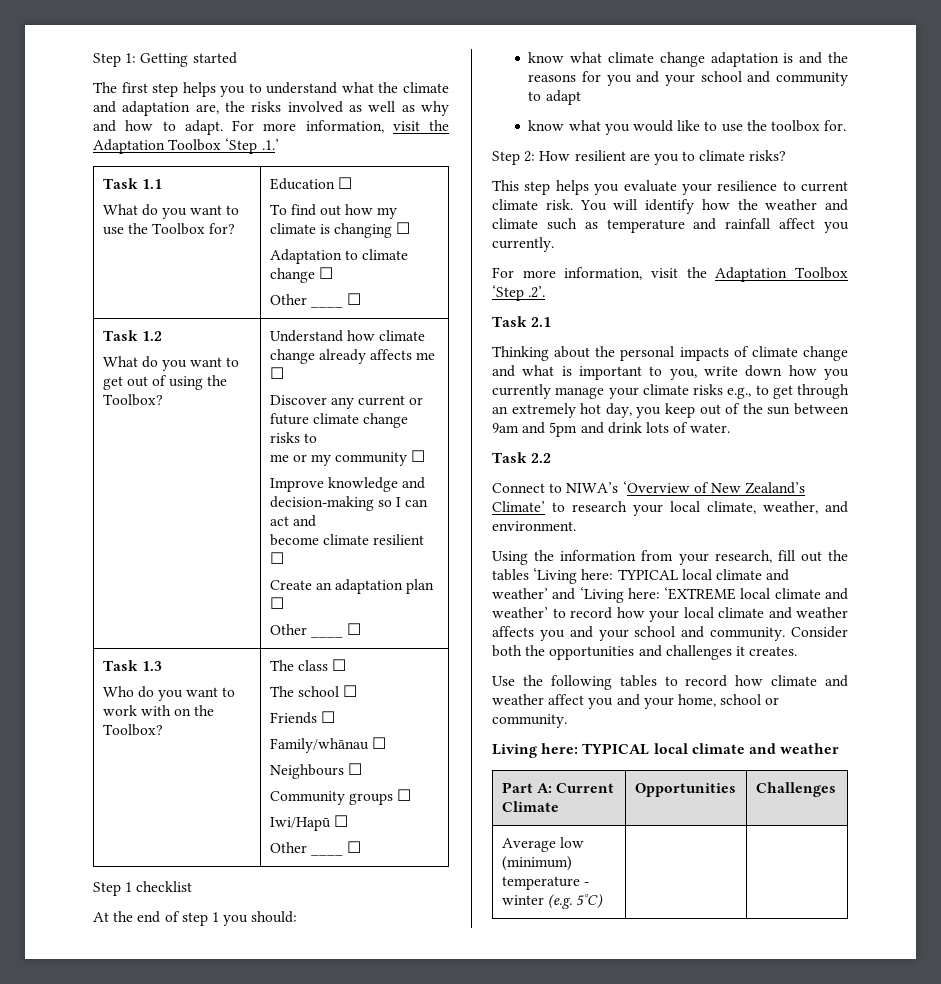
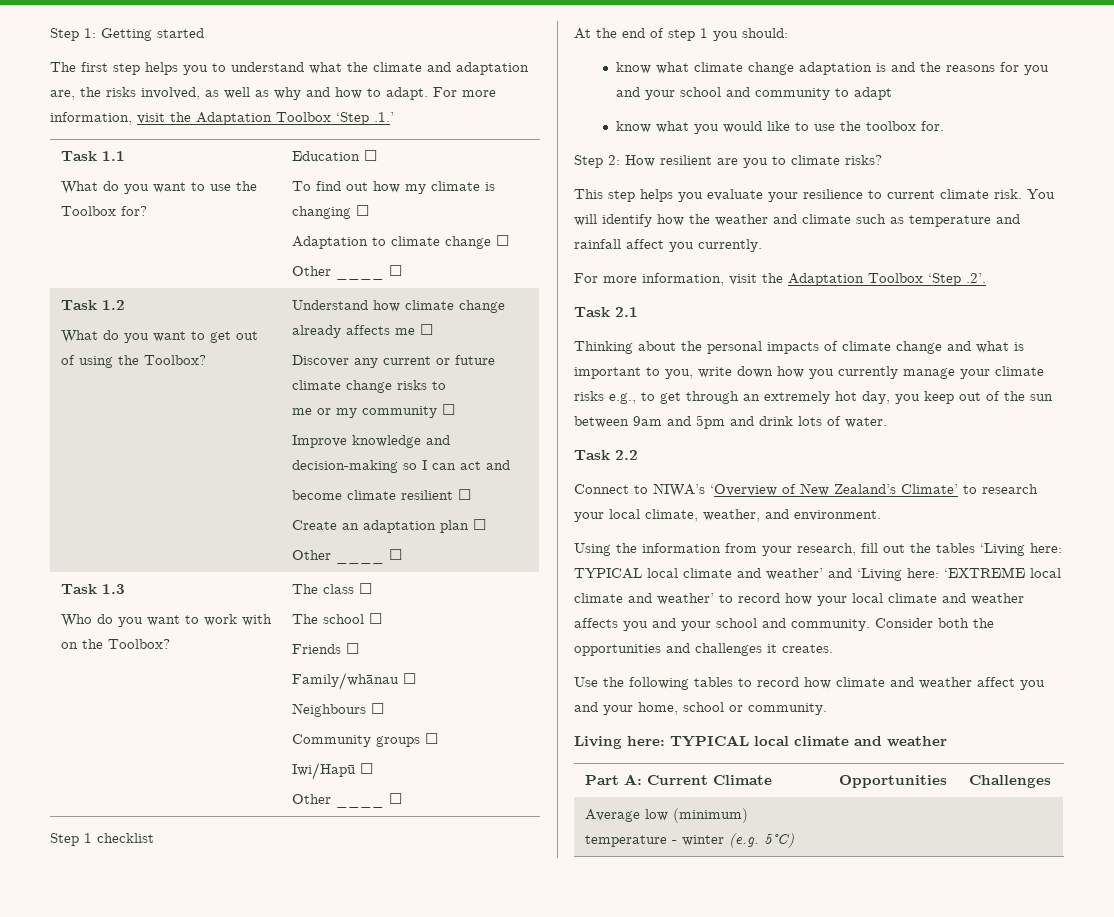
[287,101,343,113] involved -> [141,87,200,100] involved,

